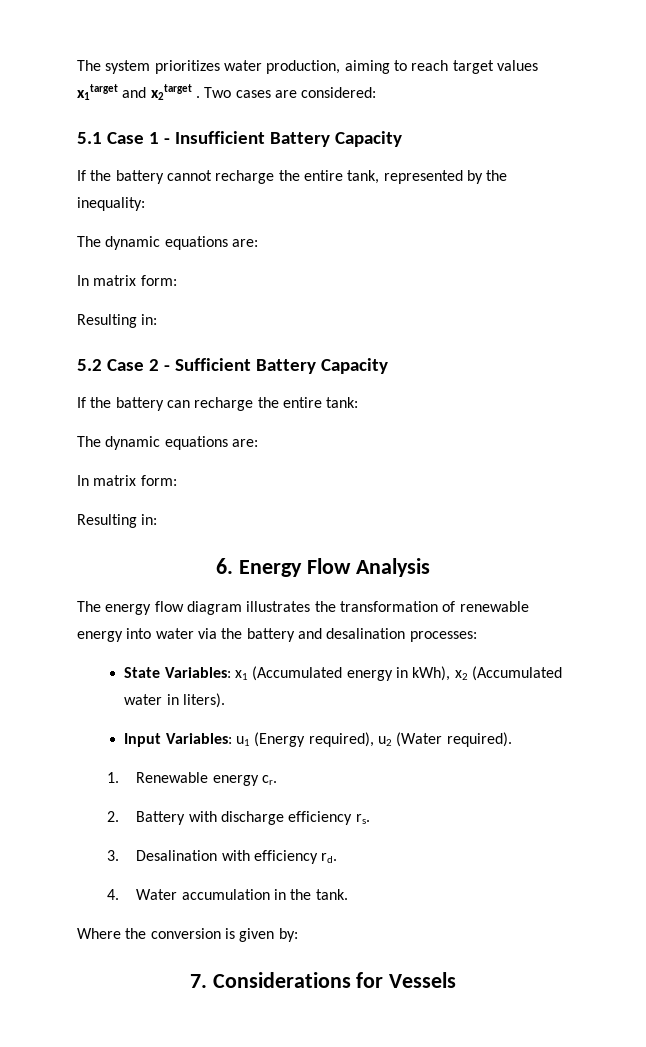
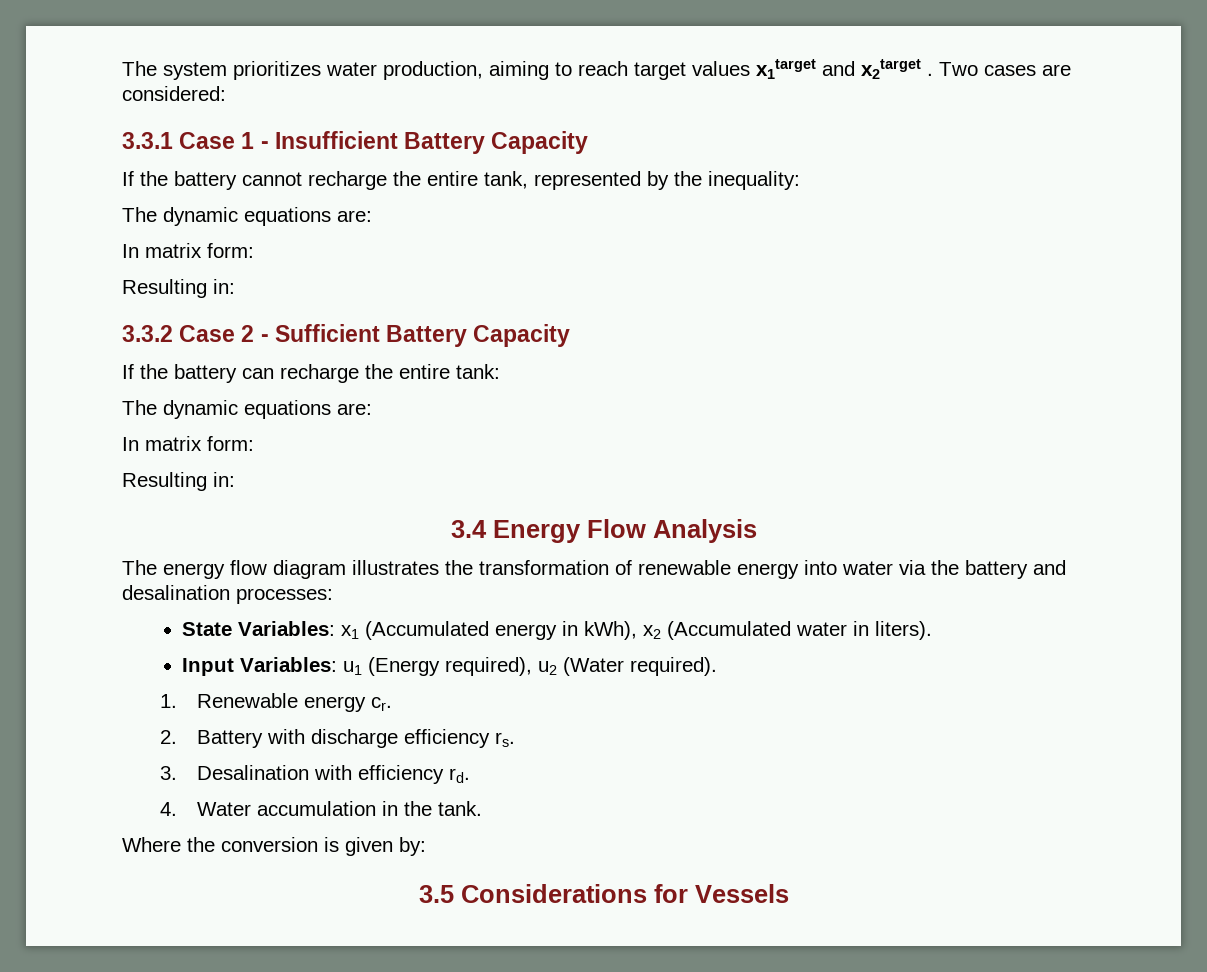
[77,132,102,144] 5.1 -> [122,132,173,149] 3.3.1
[77,359,102,371] 5.2 -> [122,325,173,342] 3.3.2
[216,558,234,574] 6. -> [450,520,487,538] 3.4
[189,974,207,988] 7. -> [418,885,454,903] 3.5

